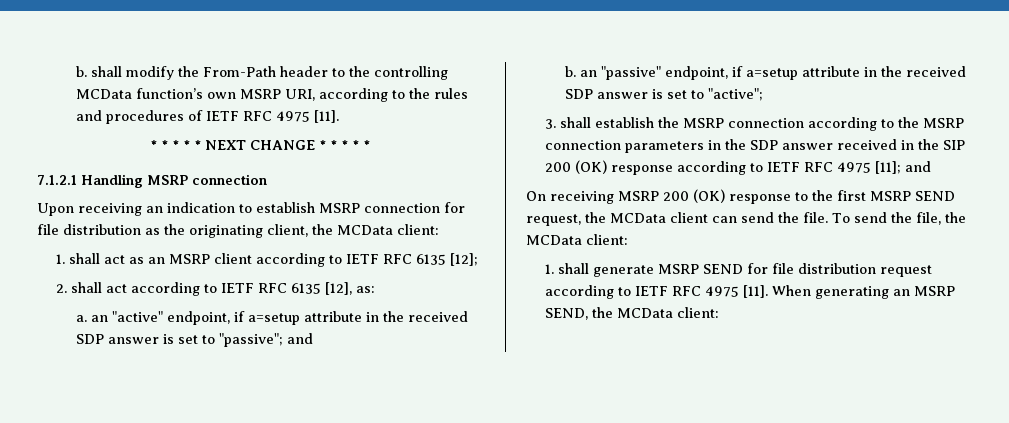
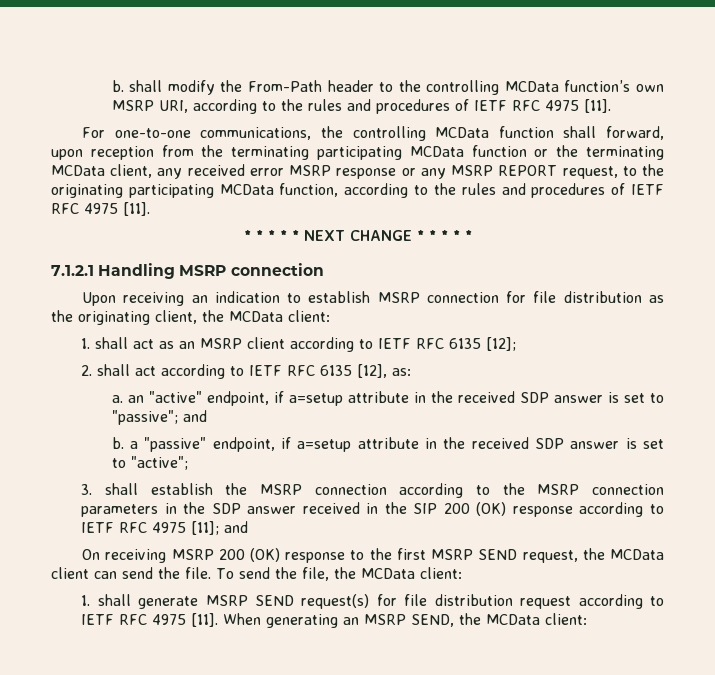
(339, 116) none -> [82,126,664,141] [51,145,664,160] [51,164,664,179] [51,183,664,198] [51,202,150,216] // For one-to-one communications, the controlling MCData function shall forward, upon reception from the terminating participating MCData function or the terminating MCData client, any received error MSRP response or any MSRP REPORT request, to the originating participating MCData function, according to the rules and procedures of IETF RFC 4975 [11].
[579,70,597,77] an -> [129,441,138,449] a
(744, 269) none -> [301,594,370,609] request(s)

